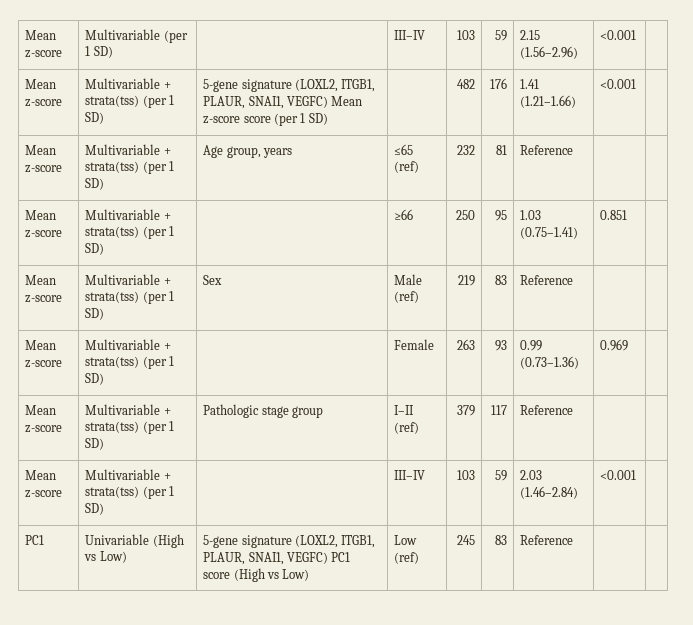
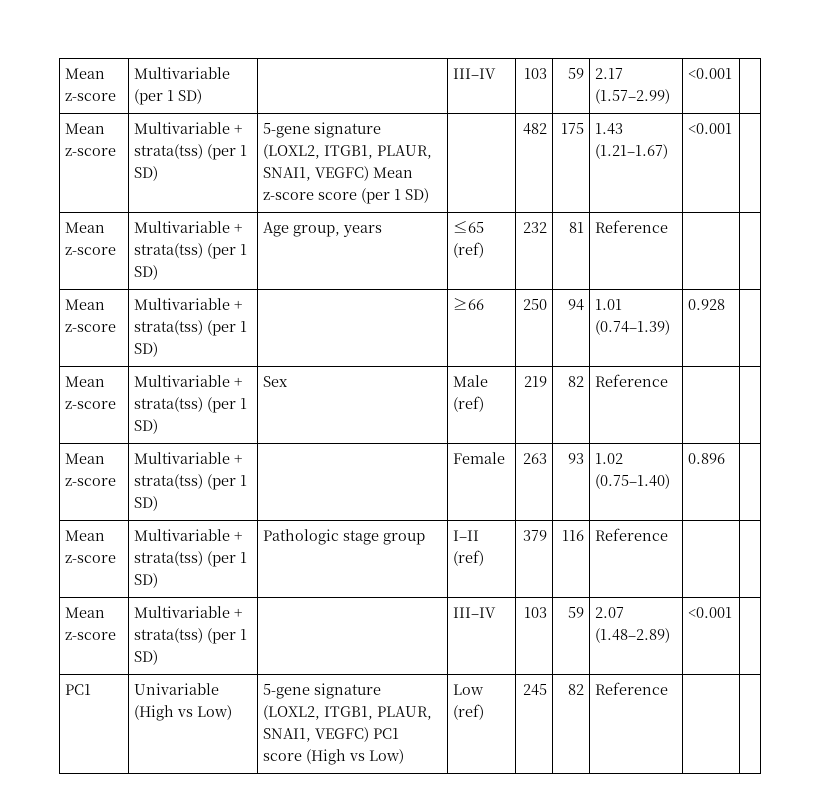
[520,30,541,40] [520,46,579,59] 2.15 (1.56–2.96) -> [595,68,624,79] [595,89,671,104] 2.17 (1.57–2.99)
[489,78,507,89] [520,79,540,89] [520,95,577,108] 176 | 1.41 (1.21–1.66) -> [560,123,584,134] [595,123,624,135] [595,144,669,159] 175 | 1.43 (1.21–1.67)
[494,210,507,221] [520,210,542,220] [520,227,579,239] [600,210,628,220] 95 | 1.03 (0.75–1.41) | 0.851 -> [567,299,584,311] [595,299,623,310] [595,320,671,335] [688,299,726,310] 94 | 1.01 (0.74–1.39) | 0.928
[494,275,507,285] 83 -> [567,376,584,387] 82
[520,340,543,351] [520,356,580,369] [600,339,629,351] 0.99 (0.73–1.36) | 0.969 -> [595,453,624,464] [595,474,671,489] [688,453,726,464] 1.02 (0.75–1.40) | 0.896
[490,405,507,415] 117 -> [561,530,584,541] 116
[520,470,543,480] [520,486,579,499] 2.03 (1.46–2.84) -> [595,607,625,618] [595,628,671,643] 2.07 (1.48–2.89)
[494,535,507,545] 83 -> [567,684,584,695] 82

